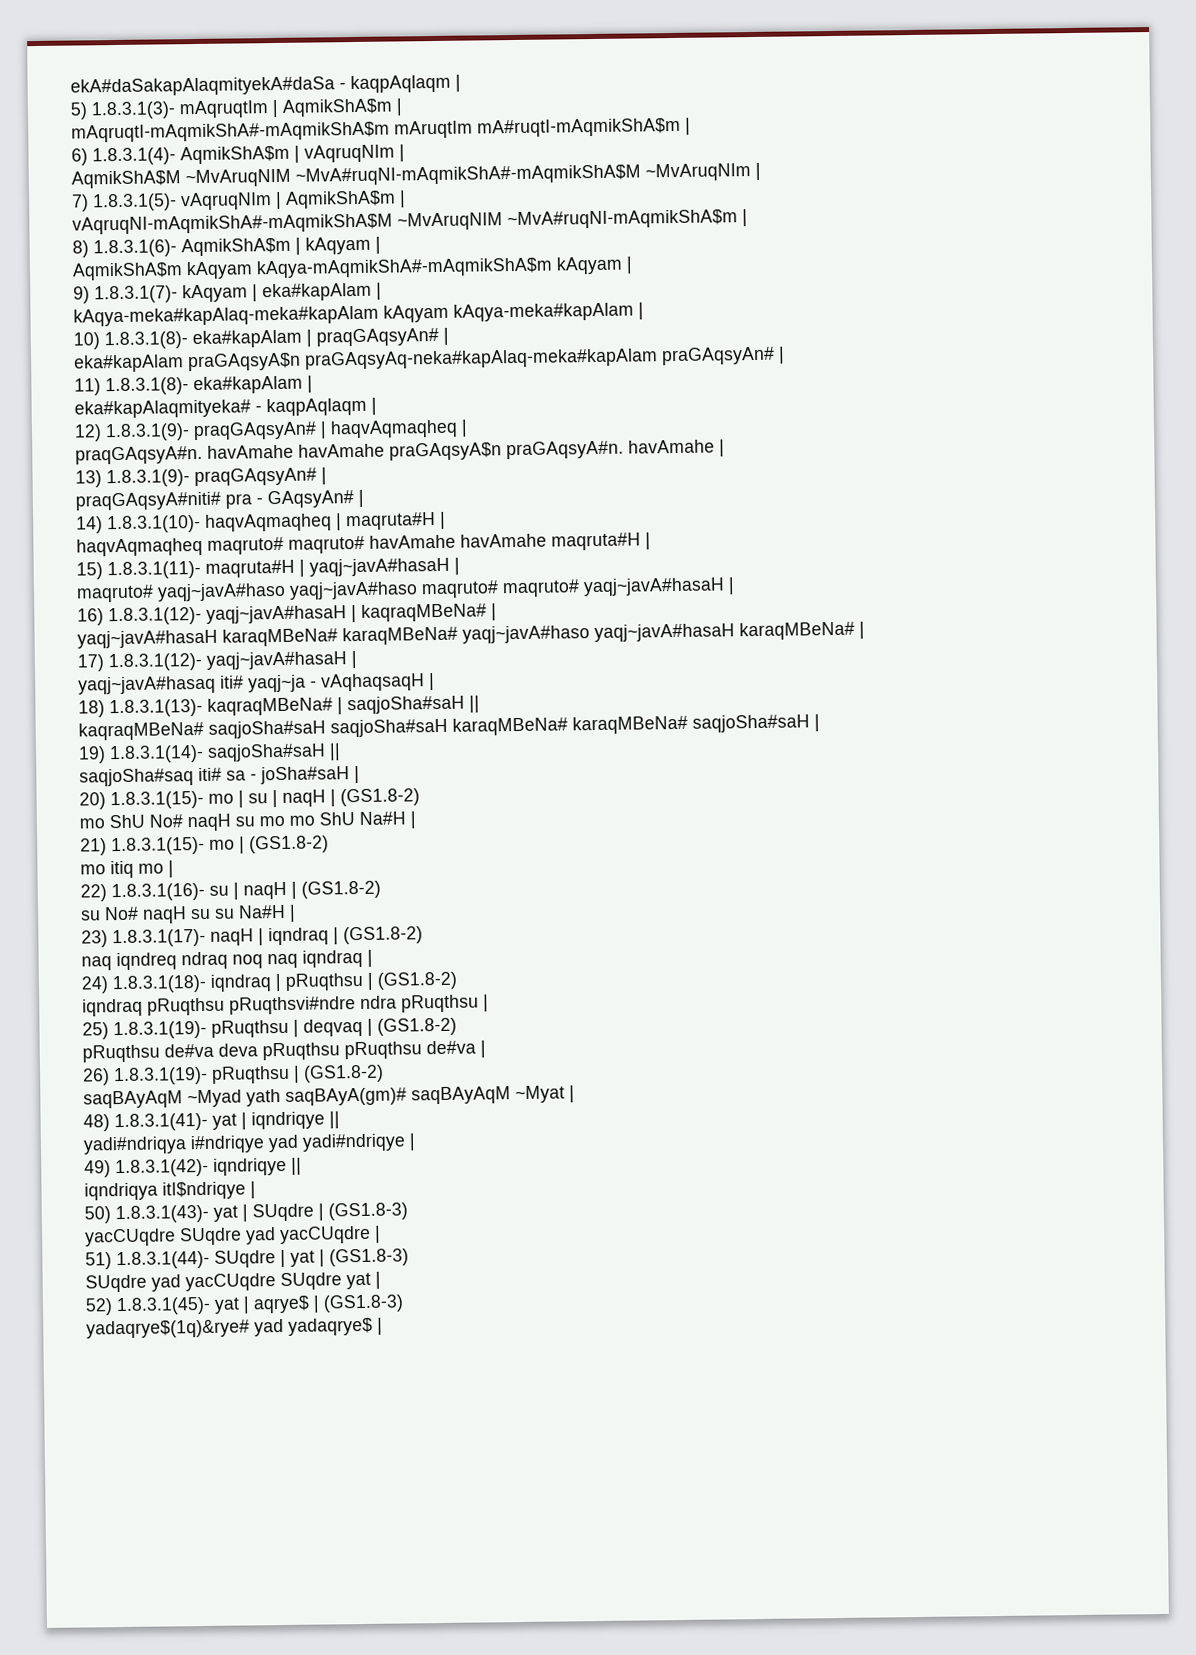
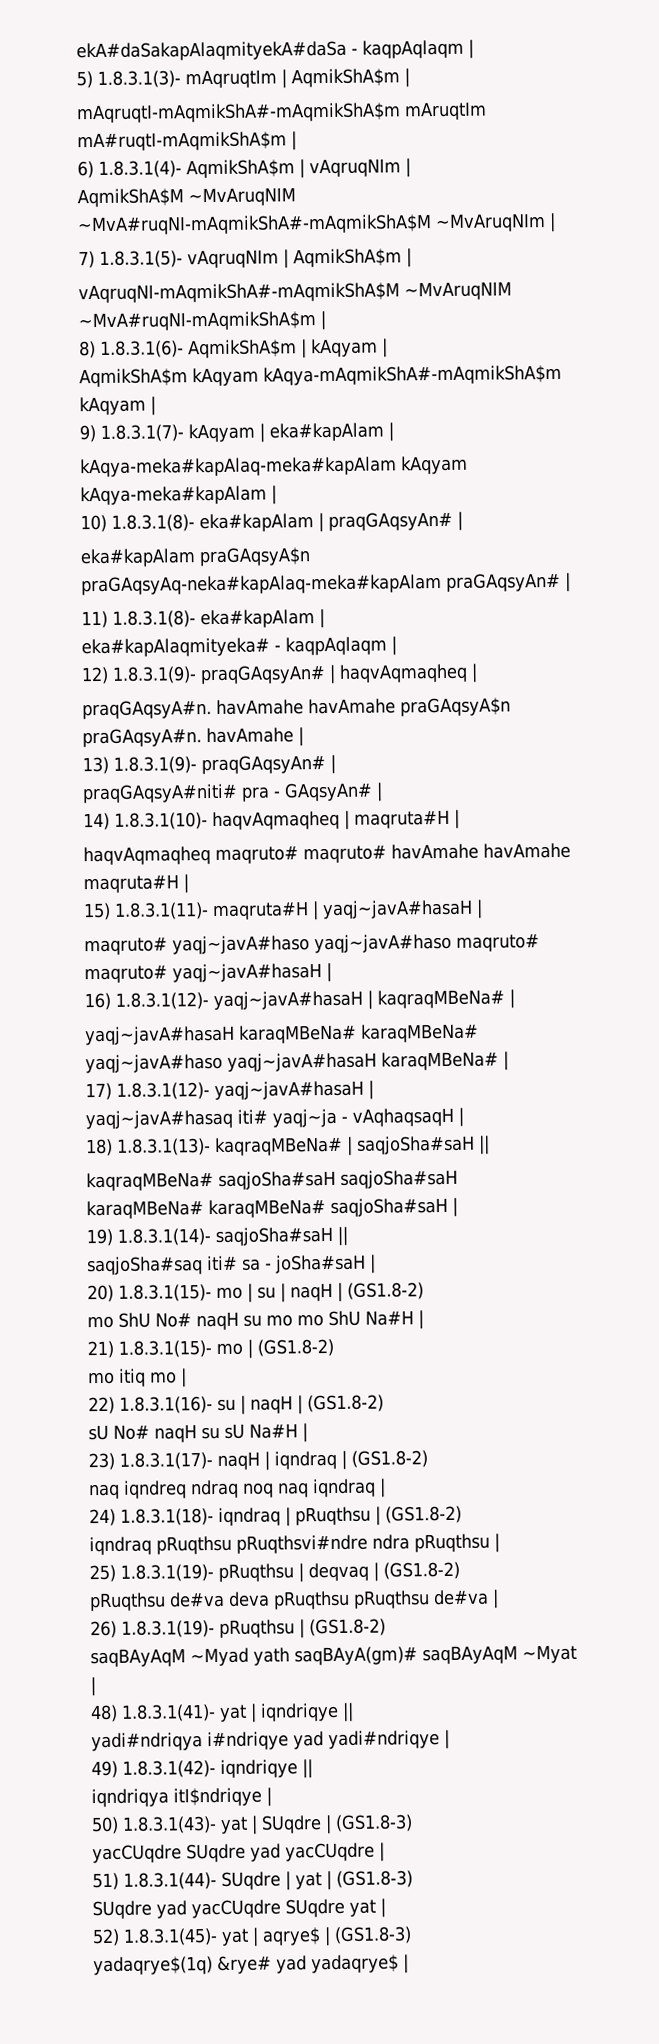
[81,906,235,924] su No# naqH su su -> [88,1423,245,1443] sU No# naqH su sU
[86,1319,250,1339] yadaqrye$(1q)&rye# -> [93,1955,272,1976] yadaqrye$(1q) &rye#

